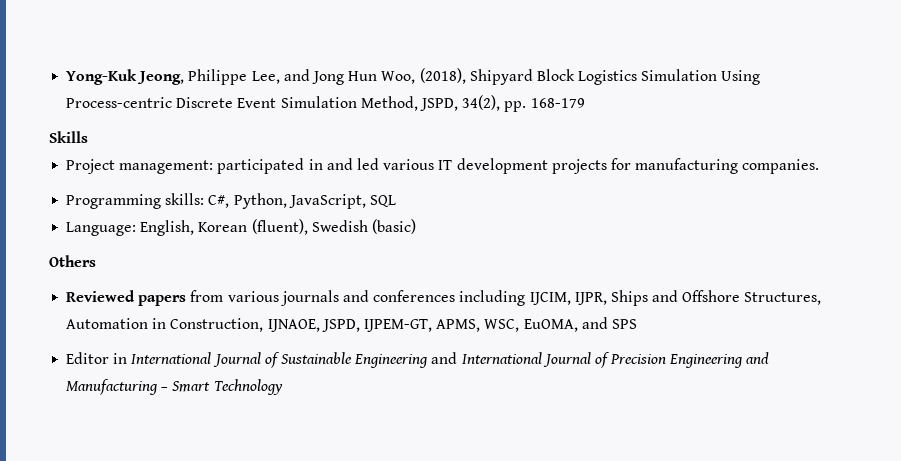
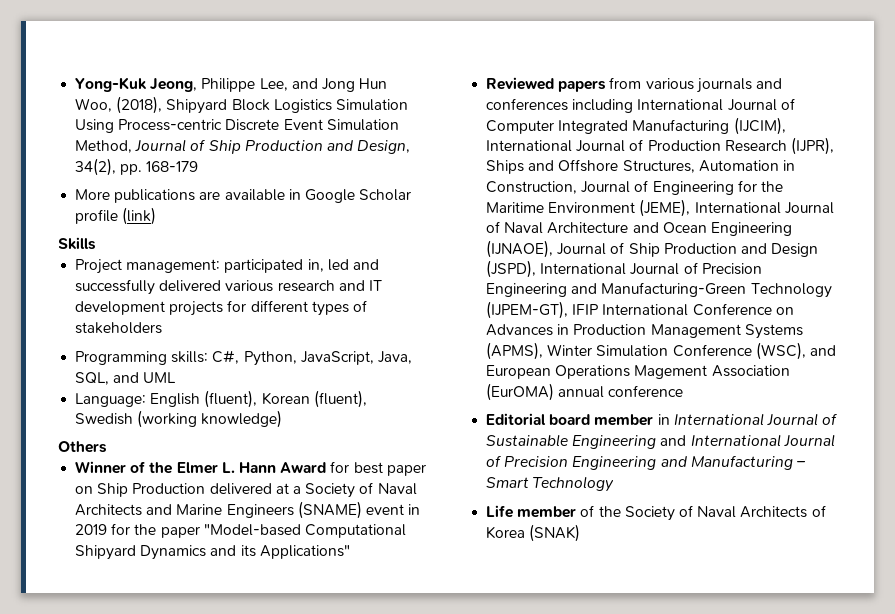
[419,95,585,112] [49,131,88,143] [66,158,820,174] JSPD, 34(2), pp. 168-179 // Skills // Project management: participated in and led various IT development projects for manufacturing companies. -> [135,139,411,154] [75,158,199,176] [75,189,412,203] [75,207,157,225] [58,237,96,250] [75,259,379,274] [75,279,382,295] [75,300,367,316] [75,322,163,334] Journal of Ship Production and Design, 34(2), pp. 168-179 // More publications are available in Google Scholar profile (link) // Skills // Project management: participated in, led and successfully delivered various research and IT development projects for different types of stakeholders
[369,195,396,207] SQL -> [377,351,412,364] [75,372,177,385] Java, SQL, and UML
[140,220,195,236] English, -> [150,390,258,408] English (fluent),
[371,219,416,234] (basic) -> [137,410,283,428] (working knowledge)
(96, 261) none -> [75,461,426,476] [75,482,417,498] [75,501,421,519] [75,523,406,538] [75,545,350,560] // Winner of the Elmer L. Hann Award for best paper on Ship Production delivered at a Society of Naval Architects and Marine Engineers (SNAME) event in 2019 for the paper "Model-based Computational Shipyard Dynamics and its Applications"
[529,292,607,305] IJCIM, IJPR, -> [637,98,795,111] [486,117,786,135] [486,137,834,155] International Journal of Computer Integrated Manufacturing (IJCIM), International Journal of Production Research (IJPR),
[267,317,637,332] [66,352,110,364] IJNAOE, JSPD, IJPEM-GT, APMS, WSC, EuOMA, and SPS // Editor -> [581,180,783,195] [486,199,834,217] [486,221,792,236] [486,240,819,258] [486,260,762,278] [486,282,832,298] [486,301,794,319] [486,324,803,339] [486,342,836,360] [486,365,790,379] [486,383,684,401] [486,413,654,426] Journal of Engineering for the Maritime Environment (JEME), International Journal of Naval Architecture and Ocean Engineering (IJNAOE), Journal of Ship Production and Design (JSPD), International Journal of Precision Engineering and Manufacturing-Green Technology (IJPEM-GT), IFIP International Conference on Advances in Production Management Systems (APMS), Winter Simulation Conference (WSC), and European Operations Magement Association (EurOMA) annual conference // Editorial board member
(283, 387) none -> [486,505,826,521] [486,524,581,542] // Life member of the Society of Naval Architects of Korea (SNAK)

